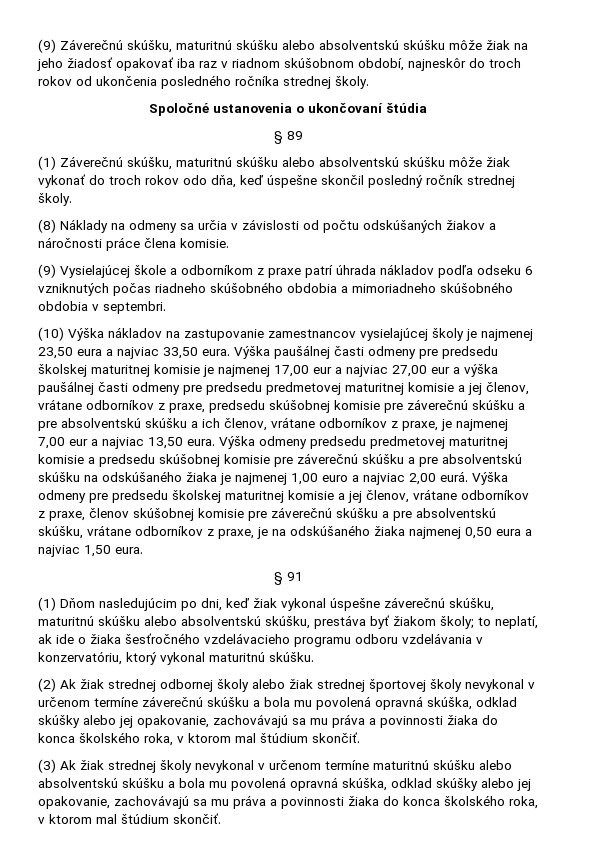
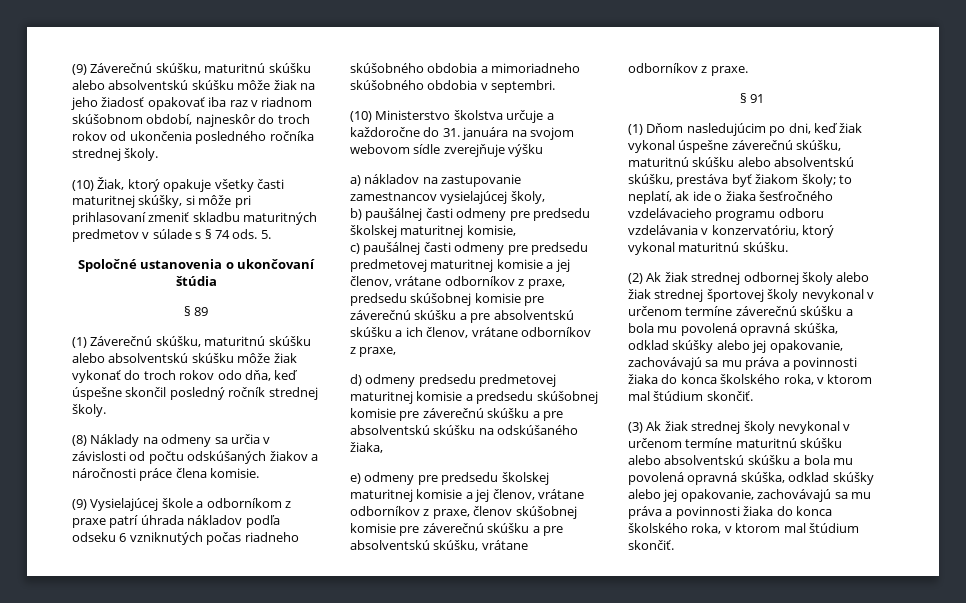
(369, 82) none -> [72,177,284,192] [72,195,251,208] [72,212,318,225] [72,229,271,242] // (10) Žiak, ktorý opakuje všetky časti maturitnej skúšky, si môže pri prihlasovaní zmeniť skladbu maturitných predmetov v súlade s § 74 ods. 5.
[68,328,104,341] Výška -> [375,110,554,123] [350,127,574,140] [350,144,544,157] [350,175,361,186] Ministerstvo školstva určuje a každoročne do 31. januára na svojom webovom sídle zverejňuje výšku // a)
[432,328,533,341] [38,346,270,359] školy je najmenej 23,50 eura a najviac 33,50 eura. Výška -> [510,191,545,204] [350,208,362,220] školy, // b)
[154,364,498,377] komisie je najmenej 17,00 eur a najviac 27,00 eur a výška -> [466,225,516,236] [350,243,360,254] komisie, // c)
[441,419,508,431] [38,436,255,449] je najmenej 7,00 eur a najviac 13,50 eura. Výška -> [350,374,362,386] // d)
[186,471,508,485] žiaka je najmenej 1,00 euro a najviac 2,00 eurá. Výška -> [350,442,383,453] [350,473,361,484] žiaka, // e)
[218,525,532,539] [38,545,143,557] praxe, je na odskúšaného žiaka najmenej 0,50 eura a najviac 1,50 eura. -> [710,66,748,76] praxe.

